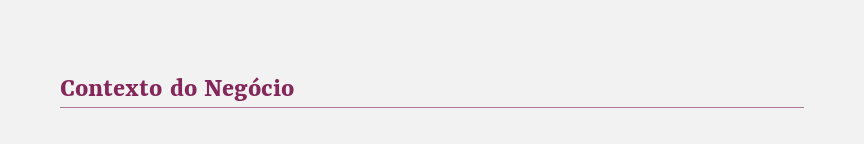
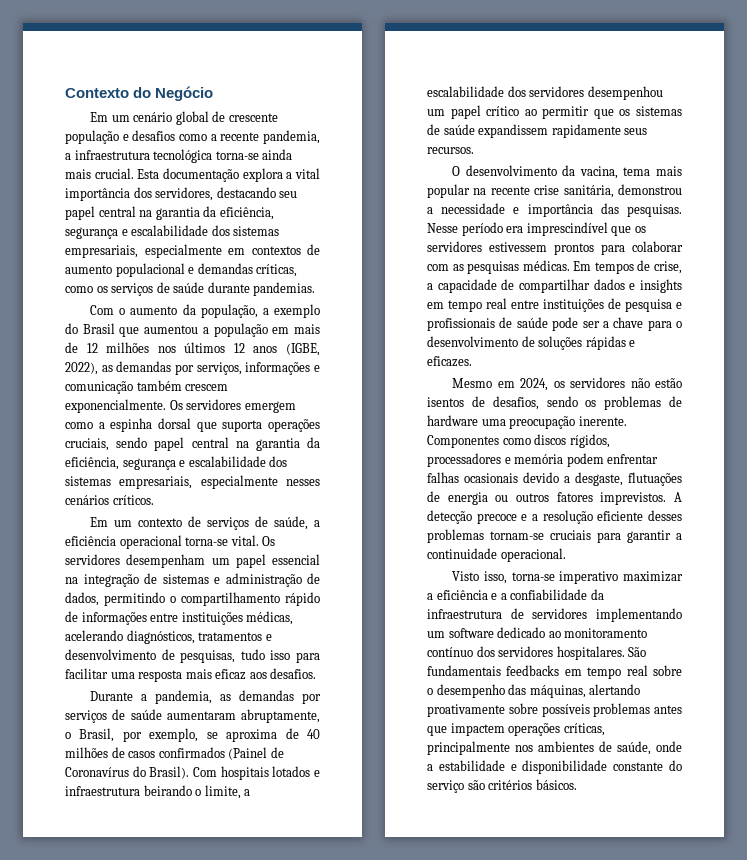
(295, 89) none -> [90,111,278,125] [65,130,320,144] [65,149,293,163] [65,168,320,182] [65,187,298,201] [65,206,274,220] [65,225,280,239] [65,244,320,258] [65,263,298,277] [65,282,316,296] [90,304,320,318] [65,323,320,337] [65,342,320,356] [65,361,320,375] [65,380,229,394] [65,399,296,413] [65,418,320,432] [65,437,320,451] [65,456,288,470] [65,475,320,489] [65,495,154,505] [90,516,320,530] [65,535,276,549] [65,554,320,568] [65,573,320,587] [65,592,320,606] [65,611,294,625] [65,630,272,644] [65,649,320,663] [65,668,317,682] [90,690,321,704] [65,709,320,723] [65,728,321,742] [65,747,284,760] [65,766,320,780] [65,785,251,799] [427,86,663,100] [427,105,682,119] [427,124,648,138] [427,147,474,154] [452,165,682,179] [427,184,682,198] [427,203,682,217] [427,222,646,236] [427,241,683,255] [427,260,682,274] [427,279,682,293] [427,298,682,312] [427,317,682,331] [427,336,636,350] [427,356,472,367] [452,377,682,391] [427,396,682,410] [427,415,627,429] [427,434,610,448] [427,453,659,467] [427,472,682,486] [427,491,682,505] [427,510,682,524] [427,529,682,543] [427,548,566,562] [452,571,683,584] [427,589,604,600] [427,608,682,622] [427,627,648,638] [427,646,647,660] [427,665,682,679] [427,684,641,698] [427,703,682,717] [427,723,605,736] [427,741,682,755] [427,760,682,774] [427,779,577,793] // Em um cenário global de crescente população e desafios como a recente pandemia, a infraestrutura tecnológica torna-se ainda mais crucial. Esta documentação explora a vital importância dos servidores, destacando seu papel central na garantia da eficiência, segurança e escalabilidade dos sistemas empresariais, especialmente em contextos de aumento populacional e demandas críticas, como os serviços de saúde durante pandemias. // Com o aumento da população, a exemplo do Brasil que aumentou a população em mais de 12 milhões nos últimos 12 anos (IGBE, 2022), as demandas por serviços, informações e comunicação também crescem exponencialmente. Os servidores emergem como a espinha dorsal que suporta operações cruciais, sendo papel central na garantia da eficiência, segurança e escalabilidade dos sistemas empresariais, especialmente nesses cenários críticos. // Em um contexto de serviços de saúde, a eficiência operacional torna-se vital. Os servidores desempenham um papel essencial na integração de sistemas e administração de dados, permitindo o compartilhamento rápido de informações entre instituições médicas, acelerando diagnósticos, tratamentos e desenvolvimento de pesquisas, tudo isso para facilitar uma resposta mais eficaz aos desafios. // Durante a pandemia, as demandas por serviços de saúde aumentaram abruptamente, o Brasil, por exemplo, se aproxima de 40 milhões de casos confirmados (Painel de Coronavírus do Brasil). Com hospitais lotados e infraestrutura beirando o limite, a escalabilidade dos servidores desempenhou um papel crítico ao permitir que os sistemas de saúde expandissem rapidamente seus recursos. // O desenvolvimento da vacina, tema mais popular na recente crise sanitária, demonstrou a necessidade e importância das pesquisas. Nesse período era imprescindível que os servidores estivessem prontos para colaborar com as pesquisas médicas. Em tempos de crise, a capacidade de compartilhar dados e insights em tempo real entre instituições de pesquisa e profissionais de saúde pode ser a chave para o desenvolvimento de soluções rápidas e eficazes. // Mesmo em 2024, os servidores não estão isentos de desafios, sendo os problemas de hardware uma preocupação inerente. Componentes como discos rígidos, processadores e memória podem enfrentar falhas ocasionais devido a desgaste, flutuações de energia ou outros fatores imprevistos. A detecção precoce e a resolução eficiente desses problemas tornam-se cruciais para garantir a continuidade operacional. // Visto isso, torna-se imperativo maximizar a eficiência e a confiabilidade da infraestrutura de servidores implementando um software dedicado ao monitoramento contínuo dos servidores hospitalares. São fundamentais feedbacks em tempo real sobre o desempenho das máquinas, alertando proativamente sobre possíveis problemas antes que impactem operações críticas, principalmente nos ambientes de saúde, onde a estabilidade e disponibilidade constante do serviço são critérios básicos.

